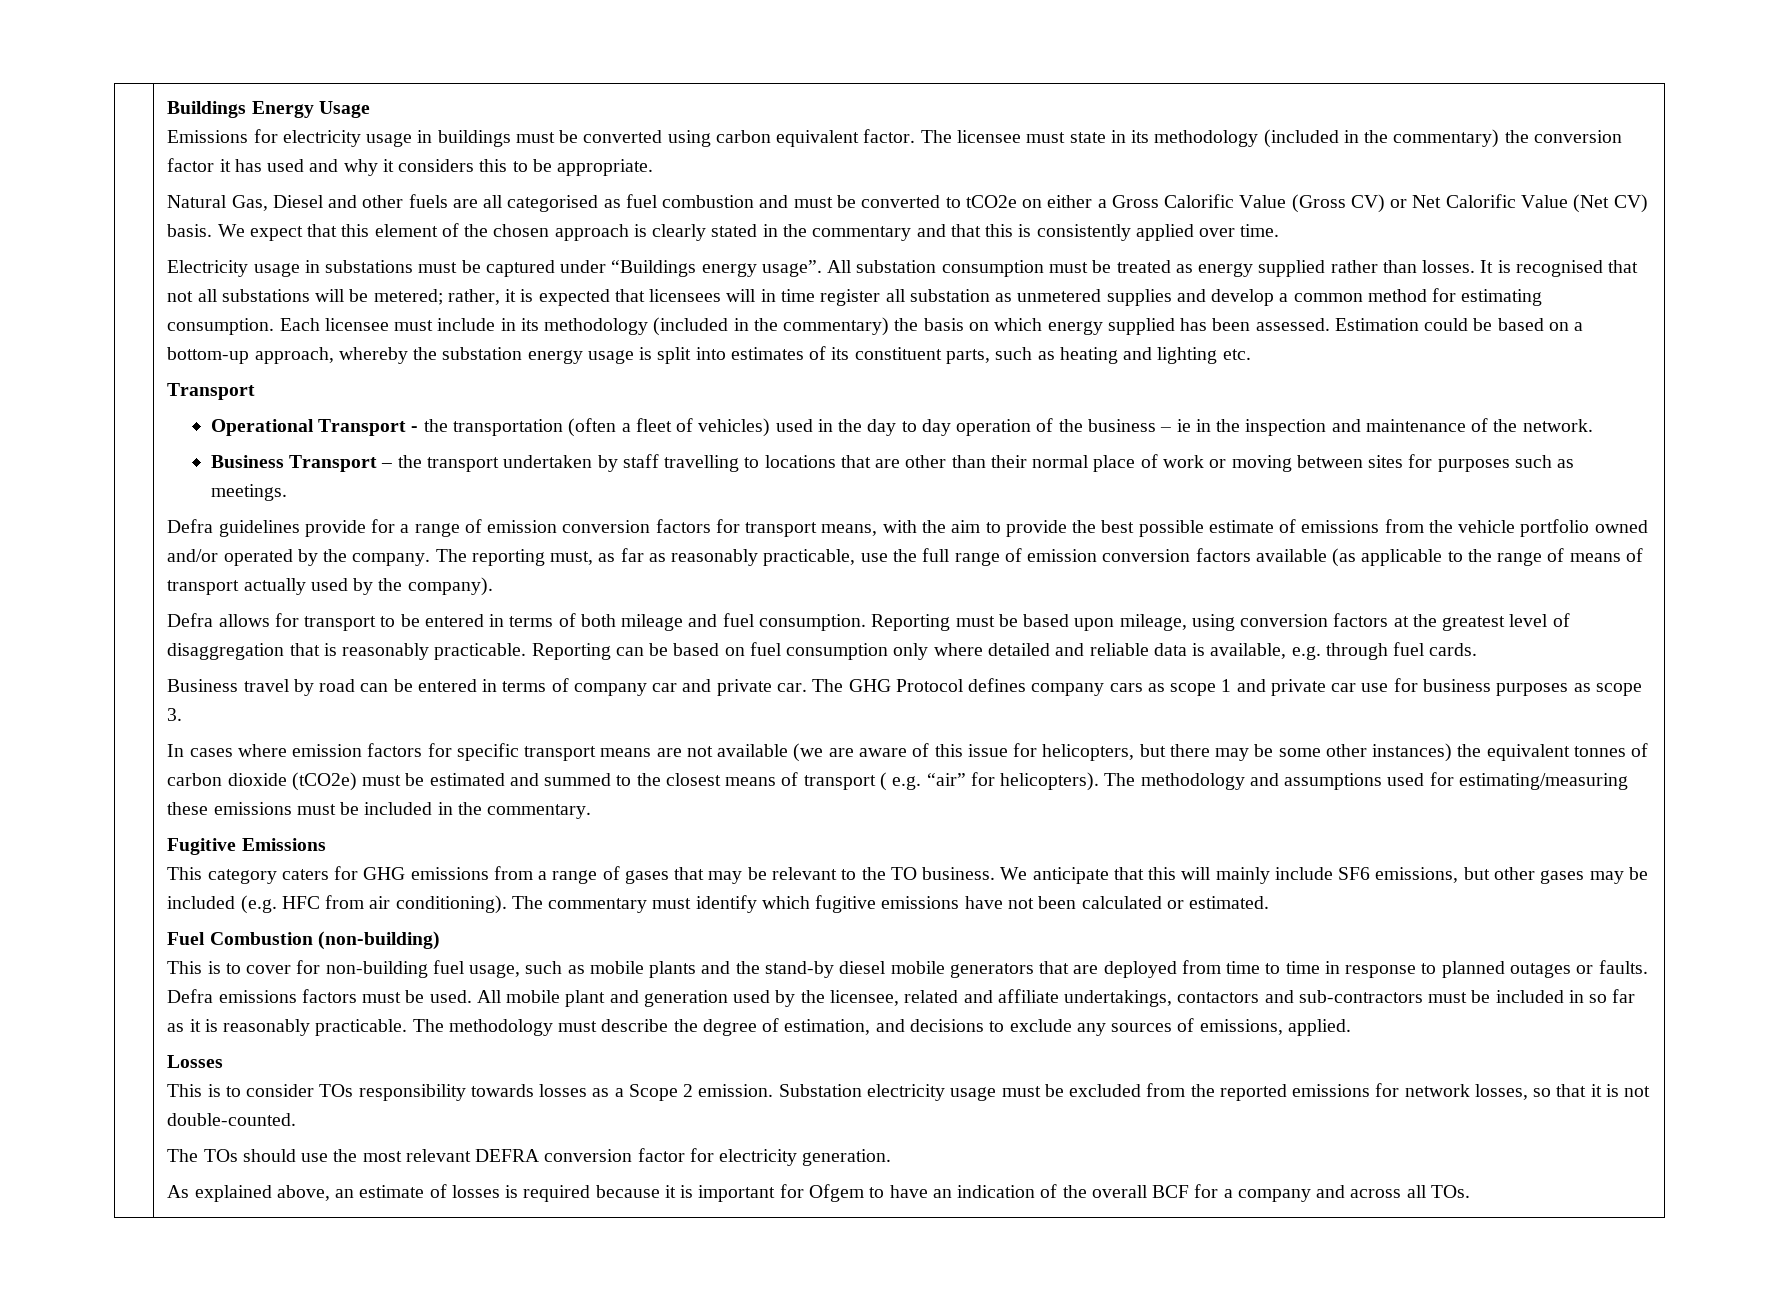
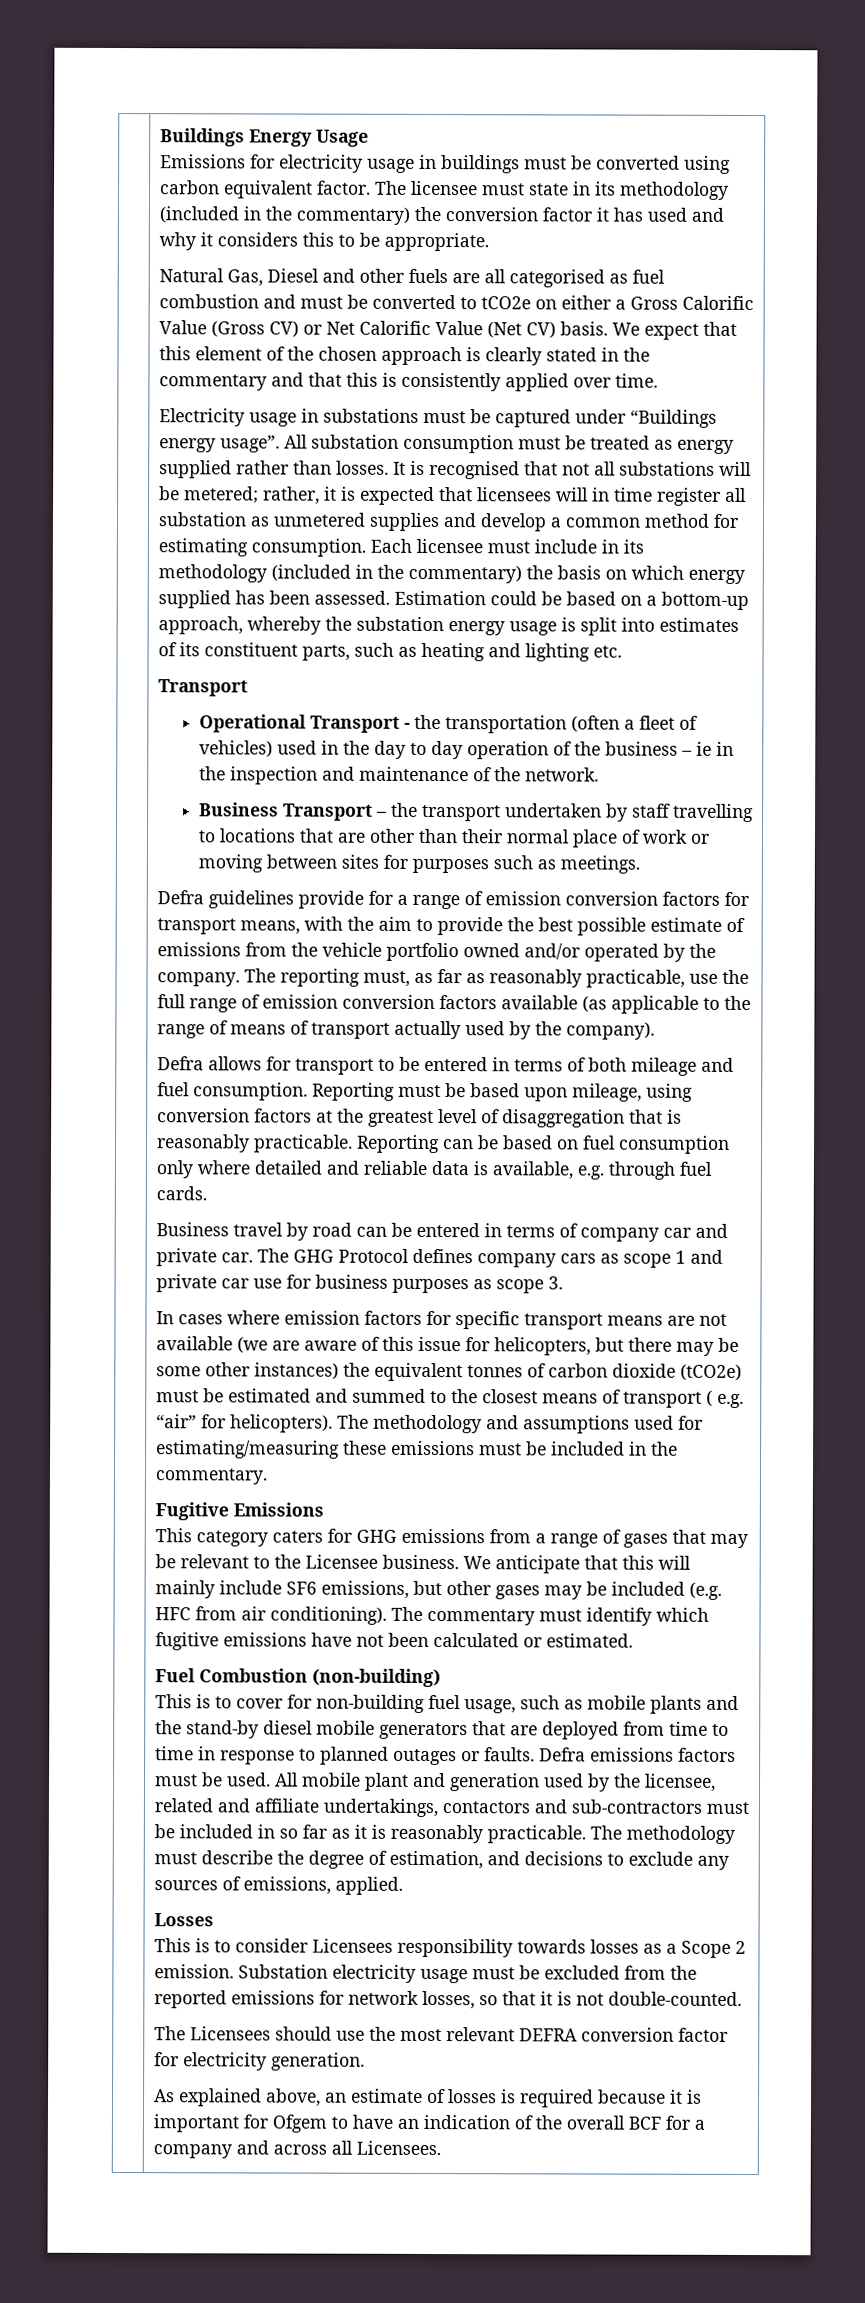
[890,867,917,880] TO -> [304,1554,378,1569] Licensee
[319,1084,354,1097] TOs -> [311,1938,393,1953] Licensees
[203,1149,238,1162] TOs -> [189,2026,271,2041] Licensees
[1430,1185,1470,1198] TOs. -> [355,2140,441,2156] Licensees.

